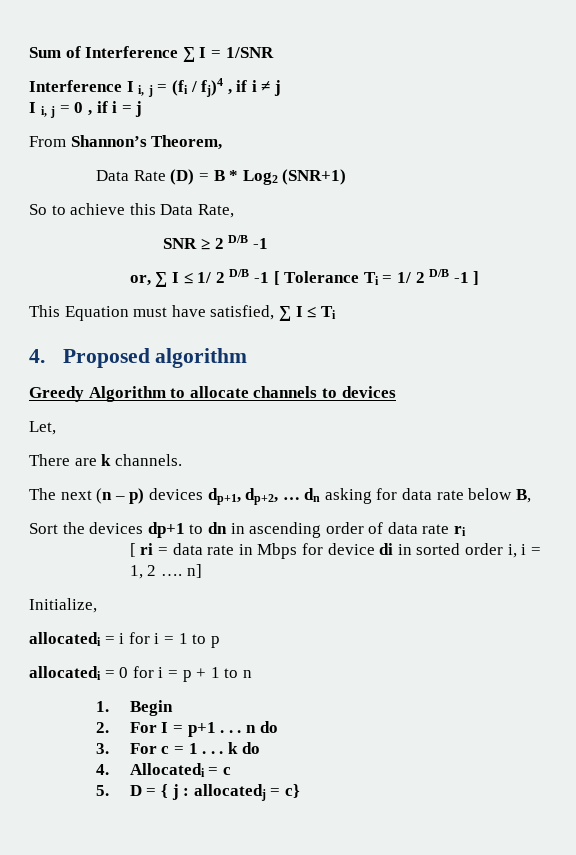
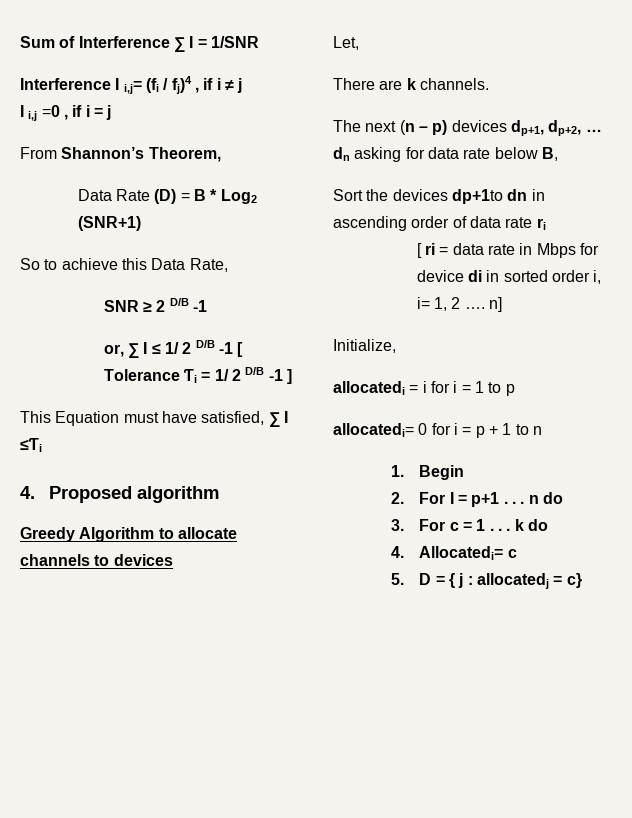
[138,84,168,97] i, j = -> [123,81,142,94] i,j=
[40,102,84,118] i, j = 0 -> [28,105,60,121] i,j =0
[307,306,336,319] ≤ Ƭi -> [20,438,42,452] ≤Ƭi
[147,522,204,538] dp+1 to -> [451,189,503,204] dp+1to
[521,544,541,555] i = -> [416,297,430,309] i=
[29,666,115,680] allocatedi = -> [333,423,414,437] allocatedi=
[129,763,219,777] Allocatedi = -> [419,546,504,560] Allocatedi=

